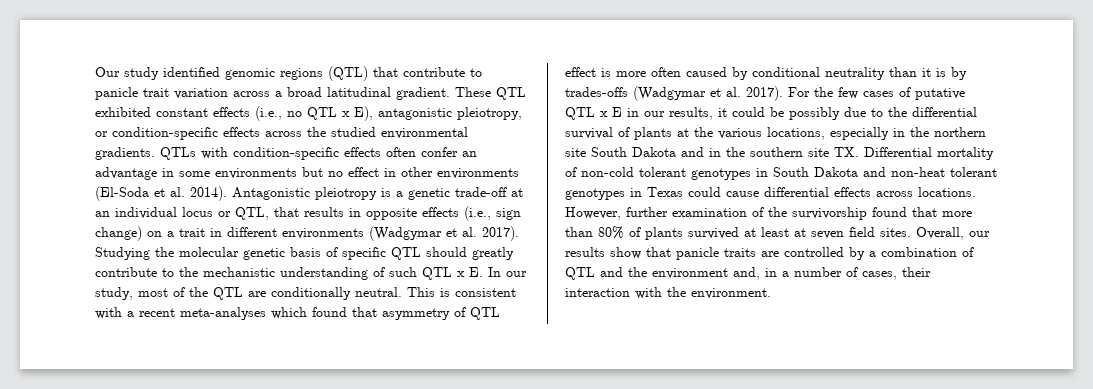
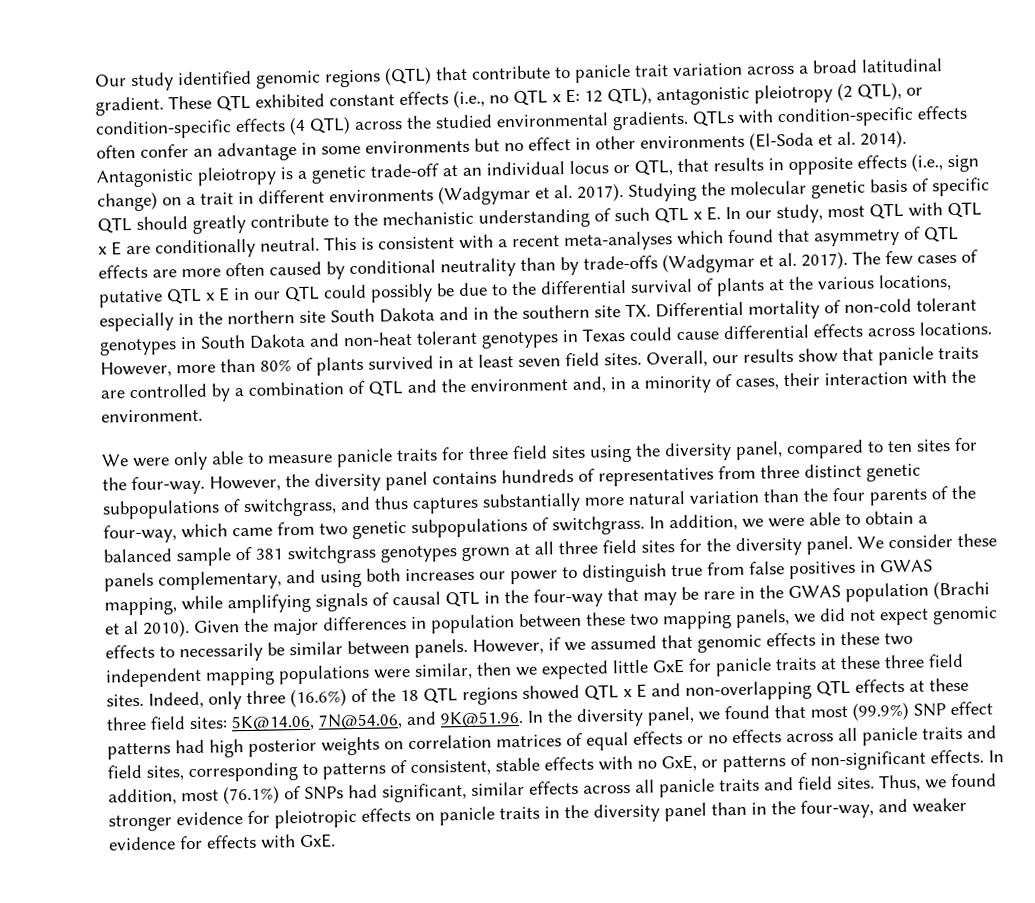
[354,106,522,121] E), antagonistic pleiotropy, -> [565,81,902,106] E: 12 QTL), antagonistic pleiotropy (2 QTL),
(260, 132) none -> [289,116,351,136] (4 QTL)
[173,287,243,300] of the QTL -> [869,201,982,220] [98,241,122,256] QTL with QTL x E
[565,67,611,77] effect is -> [98,264,177,279] effects are
[922,67,967,80] [565,86,833,101] it is by trades-offs (Wadgymar et al. 2017). For the -> [560,250,881,276] by trade-offs (Wadgymar et al. 2017). The
[669,107,840,120] results, it could be possibly -> [284,283,455,303] QTL could possibly be
[626,207,937,220] further examination of the survivorship found that -> (172, 369) none
(739, 233) none -> [438,356,454,369] in
[794,228,806,237] at -> (514, 361) none
[794,267,842,277] number -> [644,375,711,394] minority
(771, 293) none -> [101,437,978,471] [102,463,921,496] [102,485,976,520] [103,510,928,544] [103,533,997,567] [104,559,933,592] [104,580,990,616] [105,606,998,638] [105,631,913,663] [105,653,964,688] [106,677,969,710] [106,701,993,732] [107,725,997,760] [107,749,1004,783] [108,773,997,806] [108,797,967,832] [109,833,336,851] // We were only able to measure panicle traits for three field sites using the diversity panel, compared to ten sites for the four-way. However, the diversity panel contains hundreds of representatives from three distinct genetic subpopulations of switchgrass, and thus captures substantially more natural variation than the four parents of the four-way, which came from two genetic subpopulations of switchgrass. In addition, we were able to obtain a balanced sample of 381 switchgrass genotypes grown at all three field sites for the diversity panel. We consider these panels complementary, and using both increases our power to distinguish true from false positives in GWAS mapping, while amplifying signals of causal QTL in the four-way that may be rare in the GWAS population (Brachi et al 2010). Given the major differences in population between these two mapping panels, we did not expect genomic effects to necessarily be similar between panels. However, if we assumed that genomic effects in these two independent mapping populations were similar, then we expected little GxE for panicle traits at these three field sites. Indeed, only three (16.6%) of the 18 QTL regions showed QTL x E and non-overlapping QTL effects at these three field sites: 5K@14.06, 7N@54.06, and 9K@51.96. In the diversity panel, we found that most (99.9%) SNP effect patterns had high posterior weights on correlation matrices of equal effects or no effects across all panicle traits and field sites, corresponding to patterns of consistent, stable effects with no GxE, or patterns of non-significant effects. In addition, most (76.1%) of SNPs had significant, similar effects across all panicle traits and field sites. Thus, we found stronger evidence for pleiotropic effects on panicle traits in the diversity panel than in the four-way, and weaker evidence for effects with GxE.

